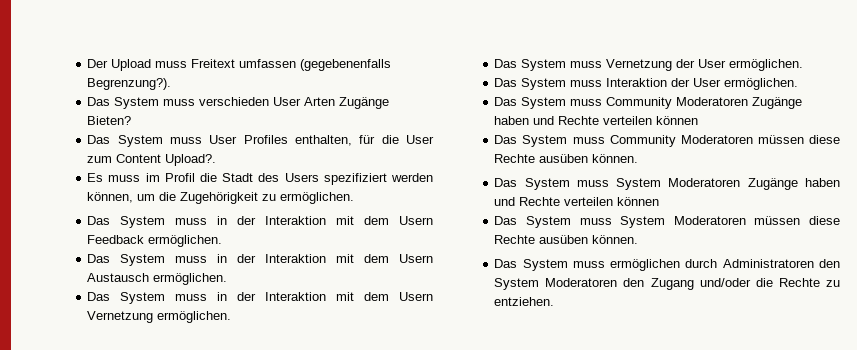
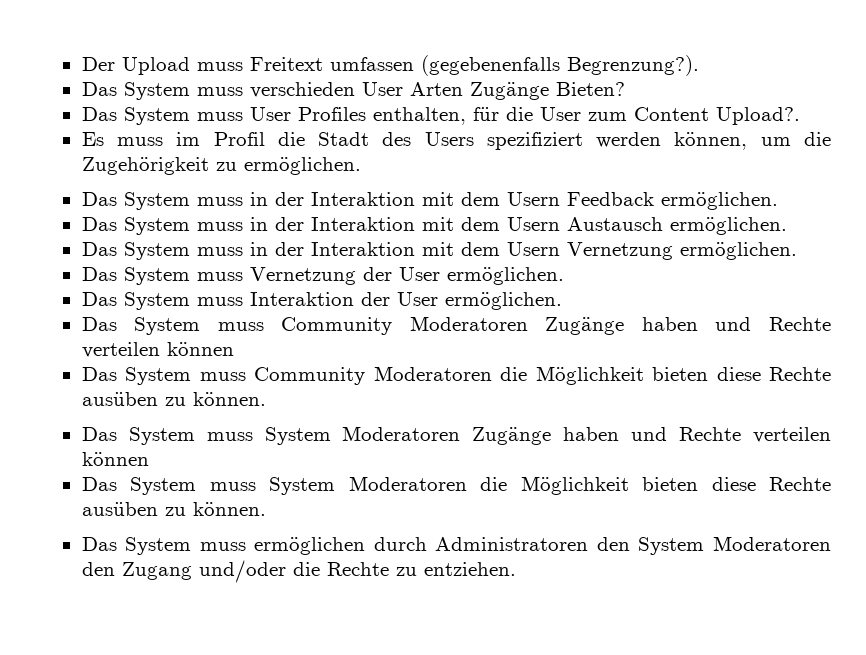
[757,135,840,144] [494,154,589,163] müssen diese Rechte ausüben -> [500,366,831,385] [81,392,186,406] die Möglichkeit bieten diese Rechte ausüben zu
[754,216,840,225] [494,235,589,244] müssen diese Rechte ausüben -> [480,476,831,495] [81,502,186,516] die Möglichkeit bieten diese Rechte ausüben zu

